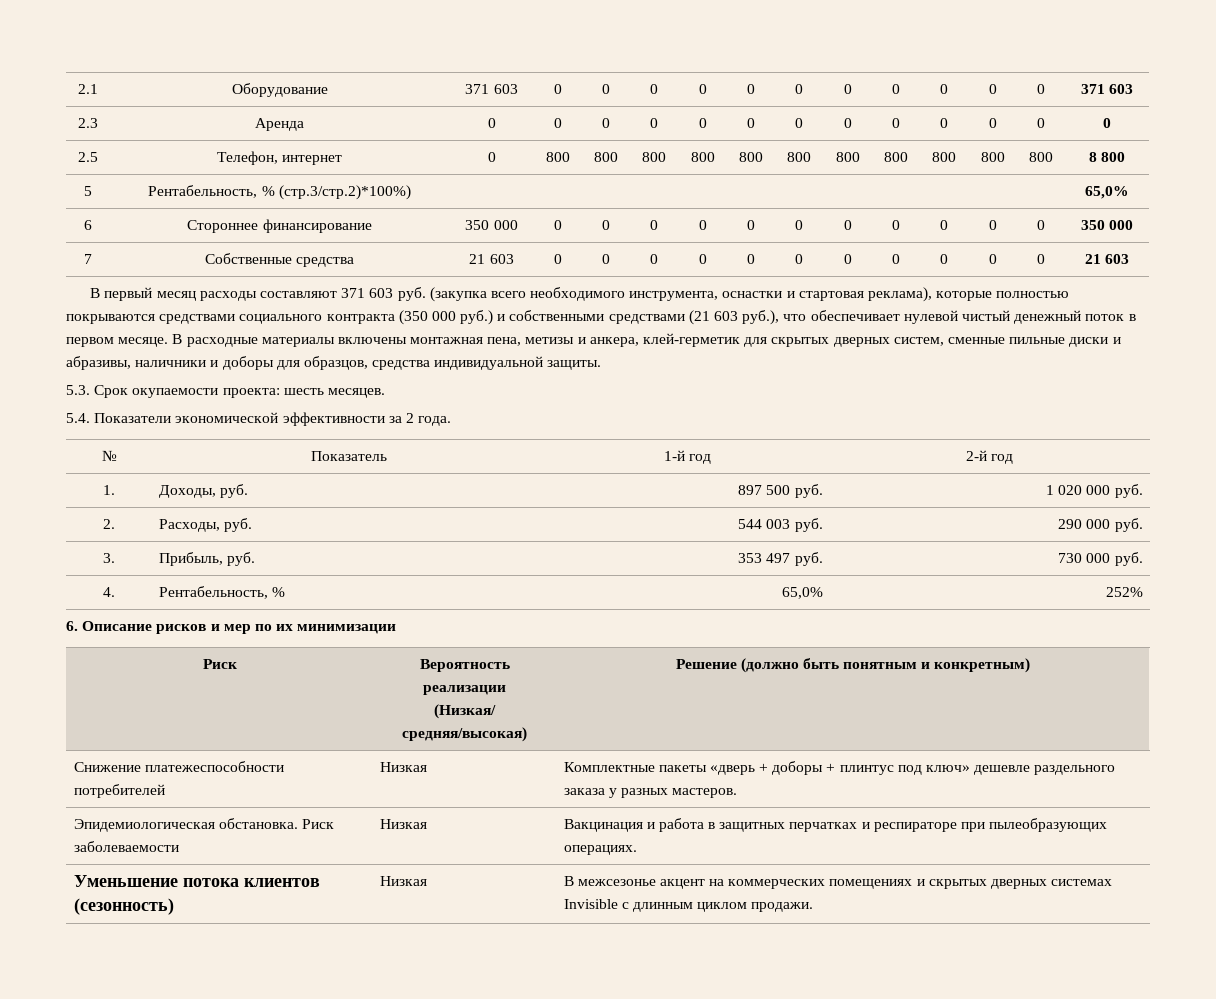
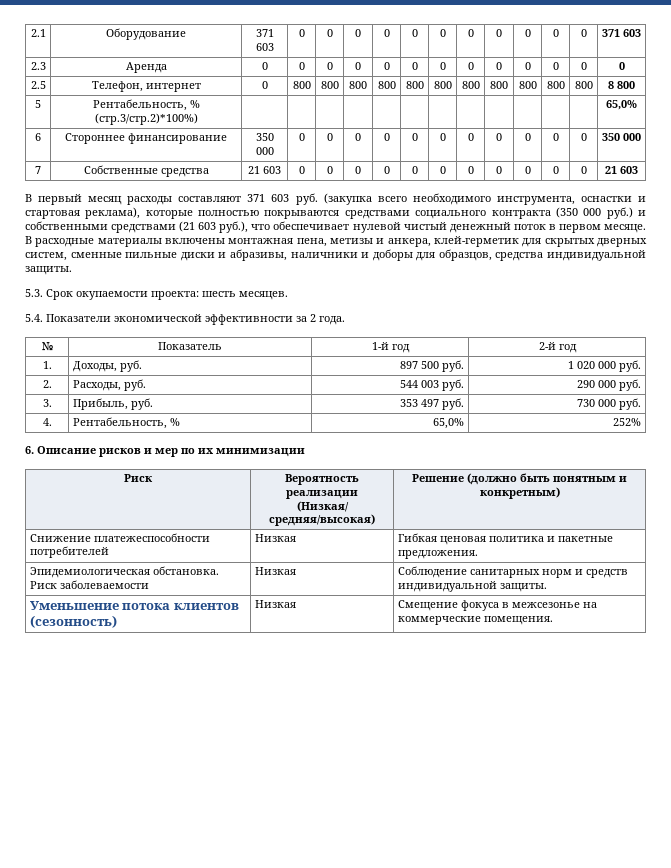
[563,761,1116,775] [563,788,738,798] Комплектные пакеты «дверь + доборы + плинтус под ключ» дешевле раздельного заказа у разных мастеров. -> [397,533,613,545] [397,550,478,559] Гибкая ценовая политика и пакетные предложения.
[563,818,1108,832] [563,845,637,855] Вакцинация и работа в защитных перчатках и респираторе при пылеобразующих операциях. -> [397,566,628,578] [397,581,547,592] Соблюдение санитарных норм и средств индивидуальной защиты.
[563,876,1113,889] [563,899,814,912] В межсезонье акцент на коммерческих помещениях и скрытых дверных системах Invisible с длинным циклом продажи. -> [397,600,597,611] [397,616,553,625] Смещение фокуса в межсезонье на коммерческие помещения.

